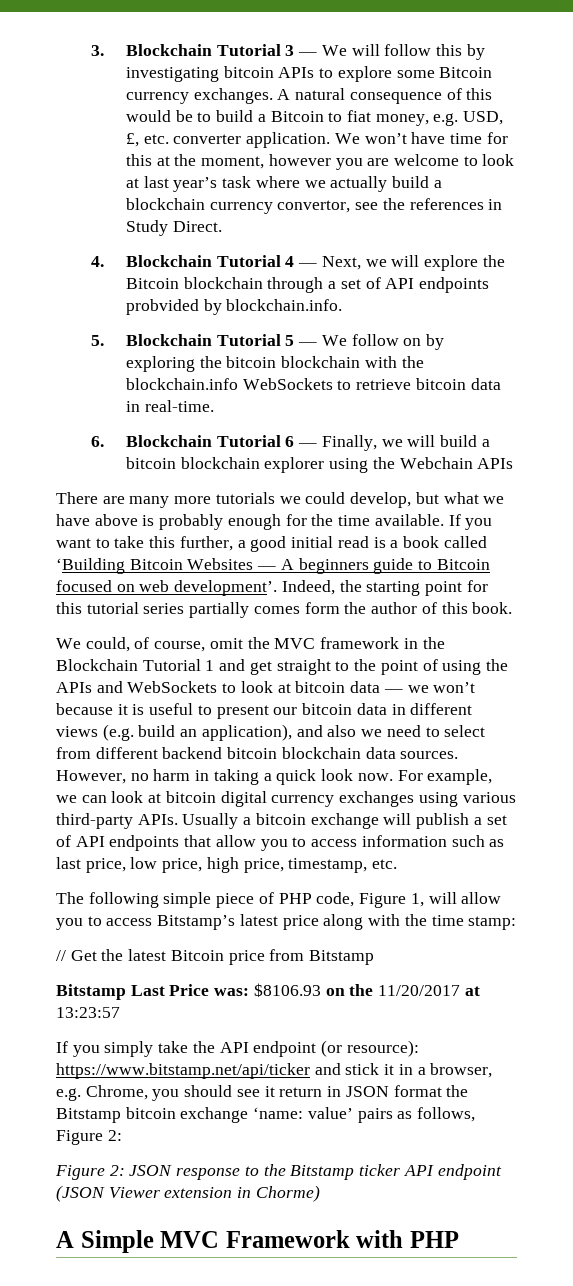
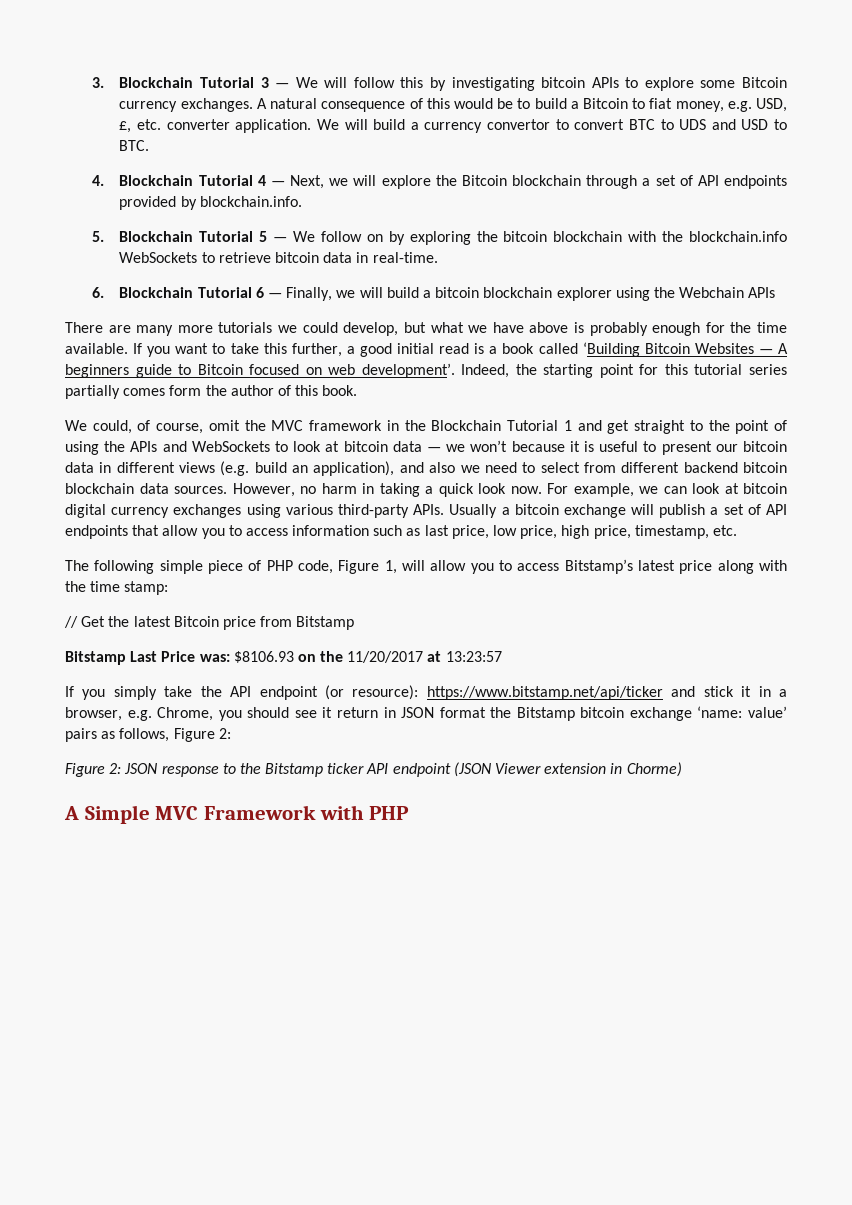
[364,132,508,144] [125,154,515,170] [125,176,442,192] [125,198,503,214] [125,220,222,236] won’t have time for this at the moment, however you are welcome to look at last year’s task where we actually build a blockchain currency convertor, see the references in Study Direct. -> [344,119,787,133] [119,140,150,151] will build a currency convertor to convert BTC to UDS and USD to BTC.
[125,299,199,315] probvided -> [119,196,177,210] provided

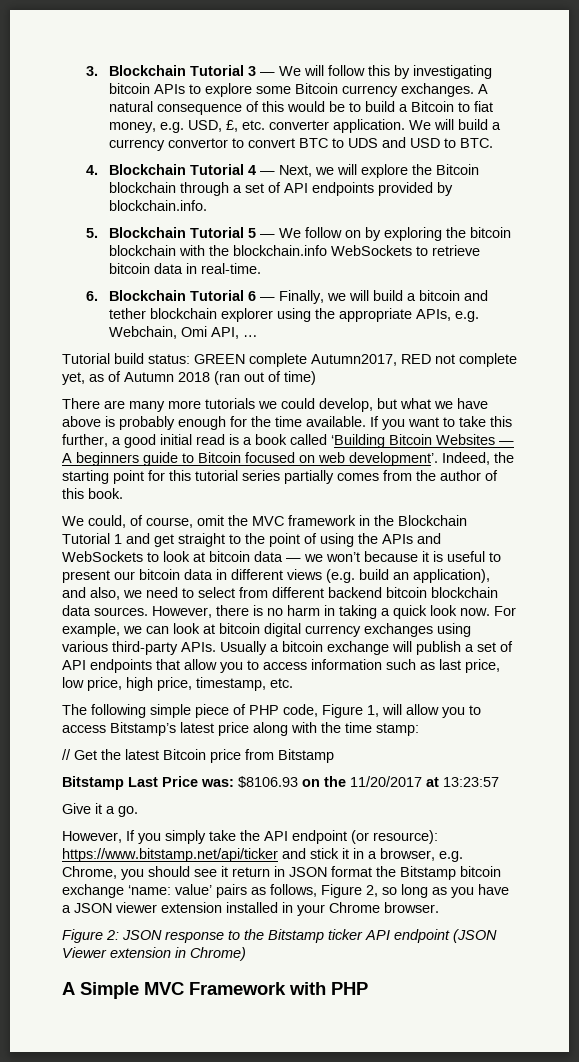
(480, 292) none -> [464,290,489,301] [109,308,147,319] and tether
[679,287,776,298] Webchain APIs -> [339,308,480,322] [109,326,259,339] [62,353,517,367] [62,371,316,385] appropriate APIs, e.g. Webchain, Omi API, … // Tutorial build status: GREEN complete Autumn2017, RED not complete yet, as of Autumn 2018 (ran out of time)
[169,385,202,396] form -> [383,470,412,481] from
[429,462,456,473] also -> [90,587,120,600] also,
(295, 490) none -> [216,605,263,616] there is
(502, 656) none -> [62,803,138,817] [62,831,122,843] Give it a go. // However,
[218,728,231,739] 2: -> [366,884,509,898] [62,902,439,916] 2, so long as you have a JSON viewer extension installed in your Chrome browser.
[626,762,682,777] Chorme) -> [190,947,246,961] Chrome)

